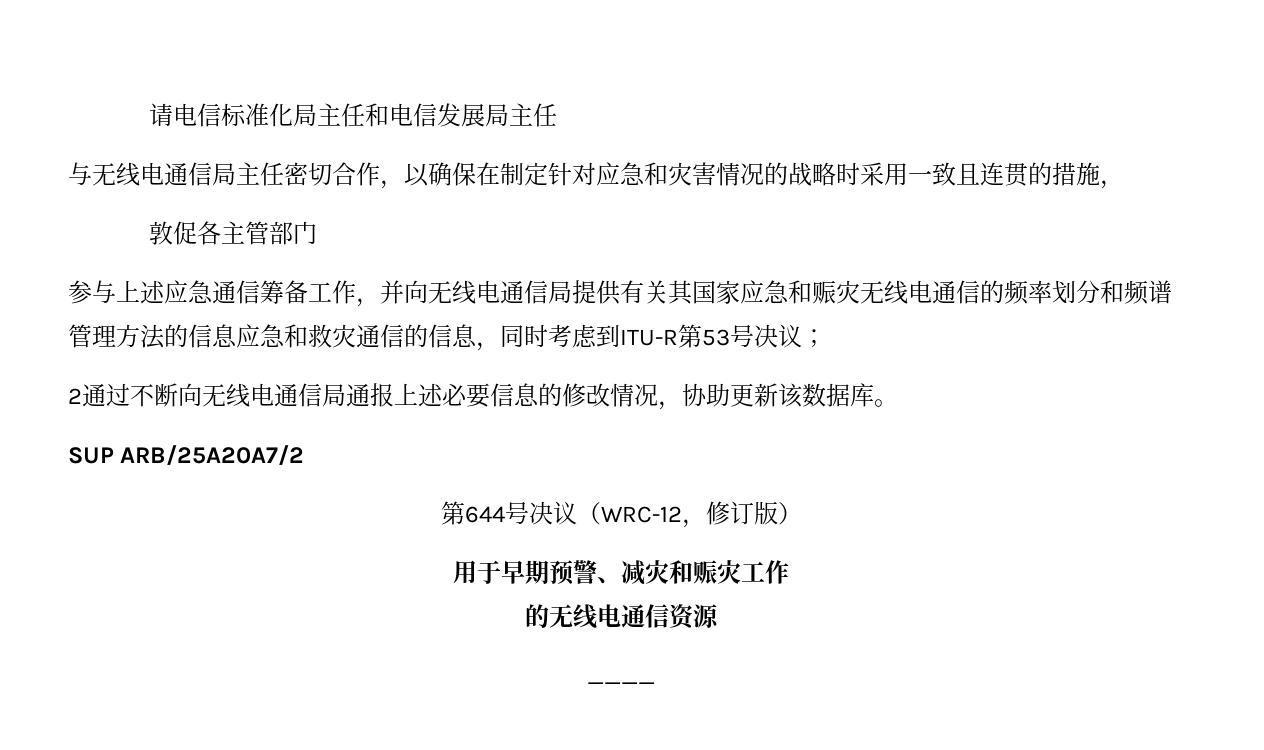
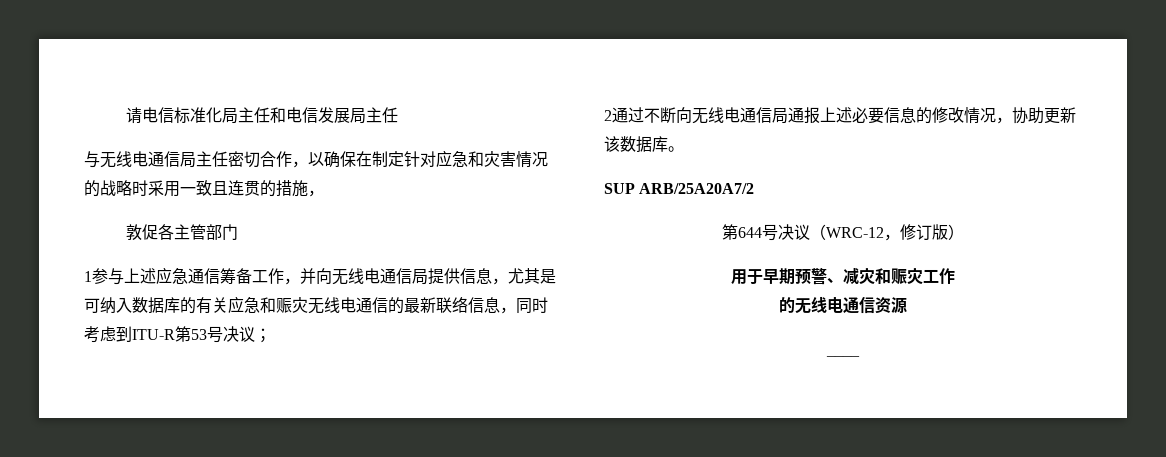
(318, 232) none -> [84,271,92,282] 1
[620,280,740,305] 有关其国家 -> [460,268,556,285] [84,297,228,314] 信息，尤其是可纳入数据库的有关
[1004,280,1172,305] [68,324,428,349] 频率划分和频谱管理方法的信息应急和救灾通信的 -> [404,296,468,313] 最新联络

